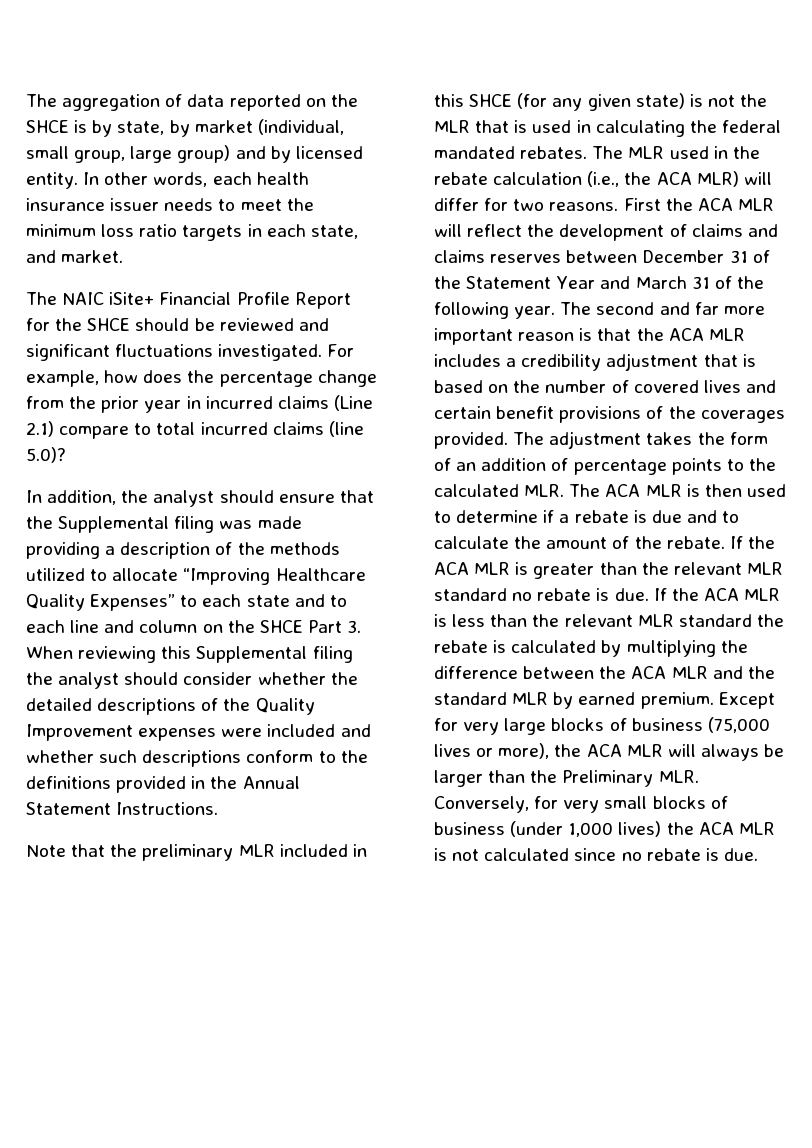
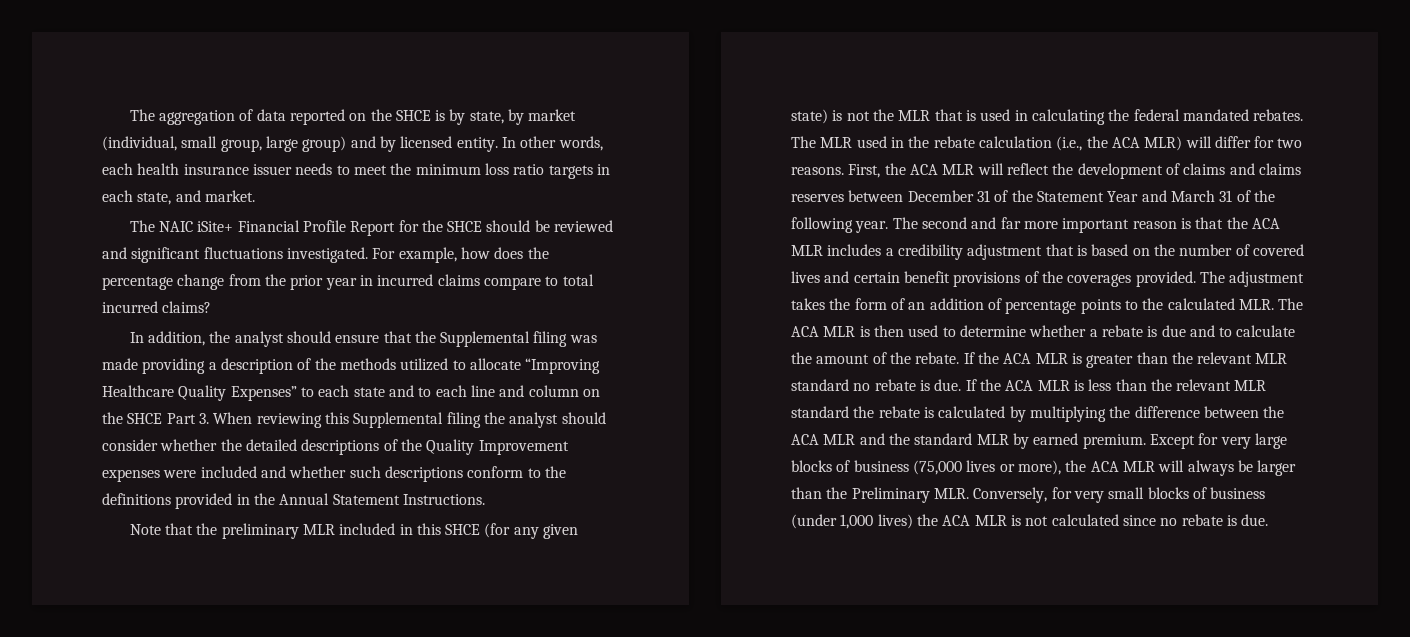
[333,395,373,411] [26,421,54,437] (Line 2.1) -> (480, 280) none
[272,421,364,437] [26,447,66,463] claims (line 5.0)? -> [162,301,212,313] claims?
[623,198,661,211] First -> [848,164,881,178] First,
[543,510,555,523] if -> [1029,325,1087,337] whether

